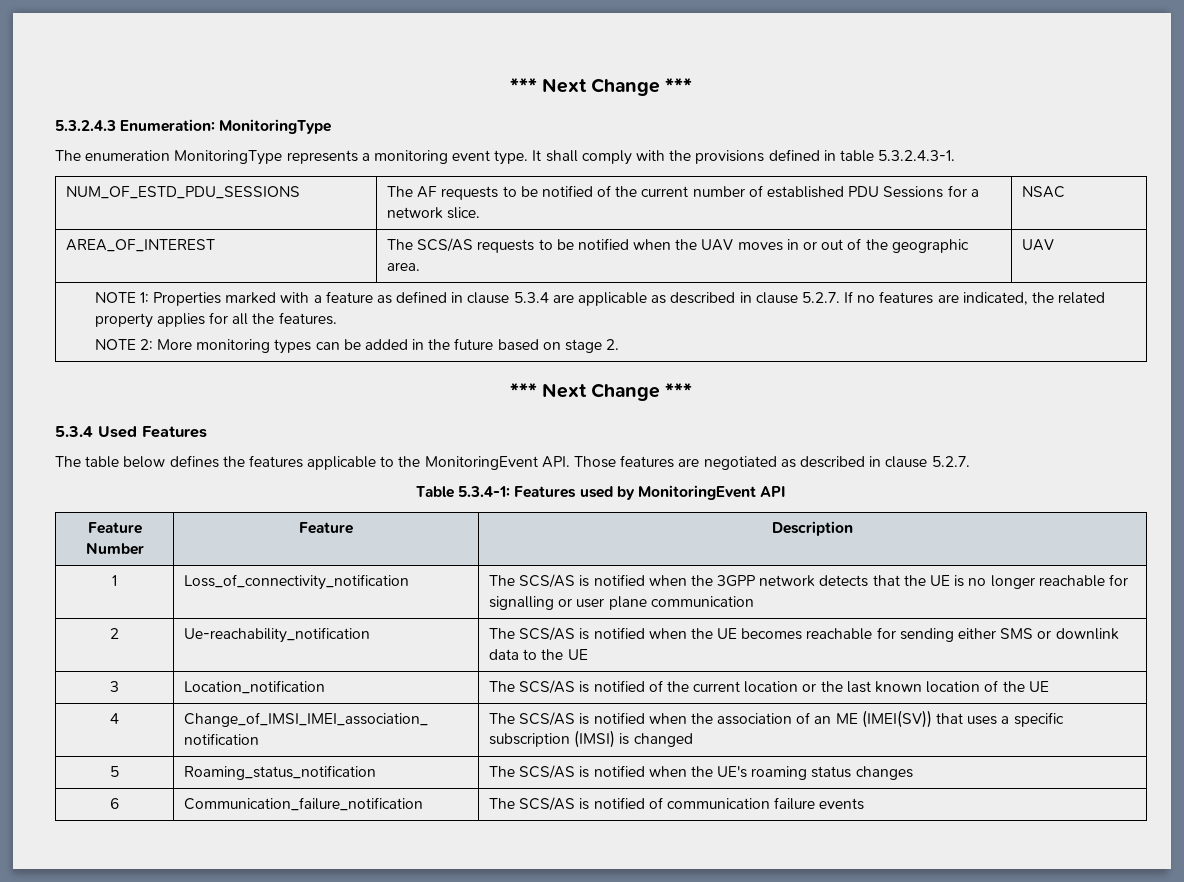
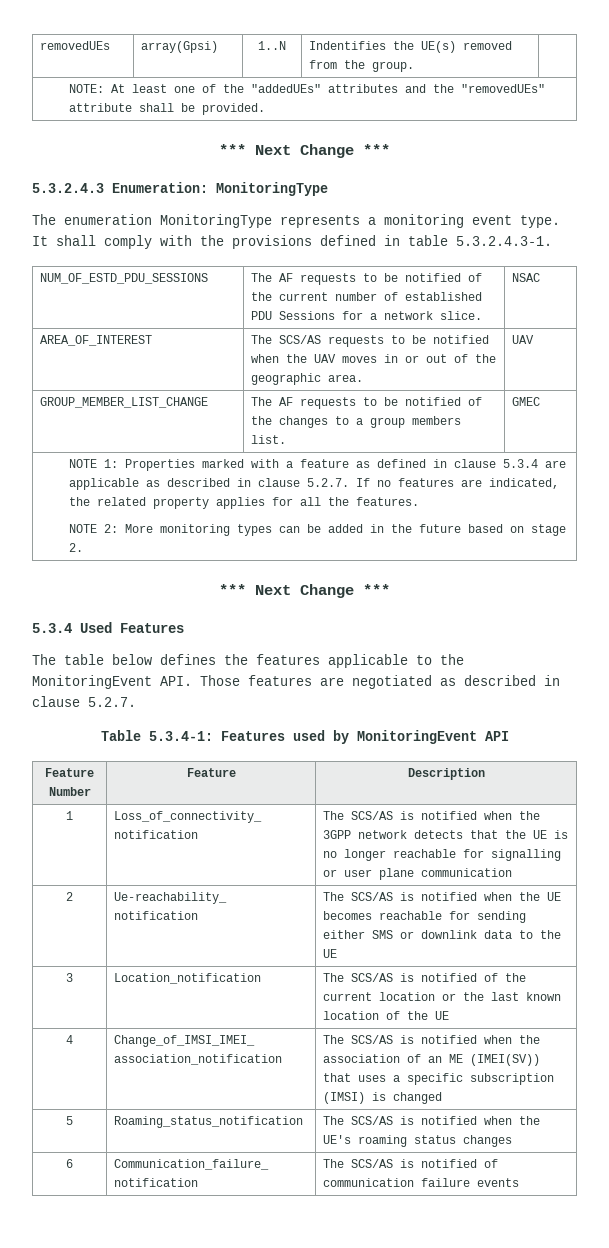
(509, 85) none -> [40,41,111,50] [141,41,219,53] [258,41,286,50] [309,41,513,53] [309,60,415,72] [69,84,546,93] [69,103,266,115] removedUEs | array(Gpsi) | 1..N | Indentifies the UE(s) removed from the group. | // NOTE: At least one of the "addedUEs" attributes and the "removedUEs" attribute shall be provided. //
(1054, 245) none -> [40,397,209,408] [251,397,483,409] [251,416,462,428] [251,435,287,444] [512,397,541,406] // GROUP_MEMBER_LIST_CHANGE | The AF requests to be notified of the changes to a group members list. | GMEC

